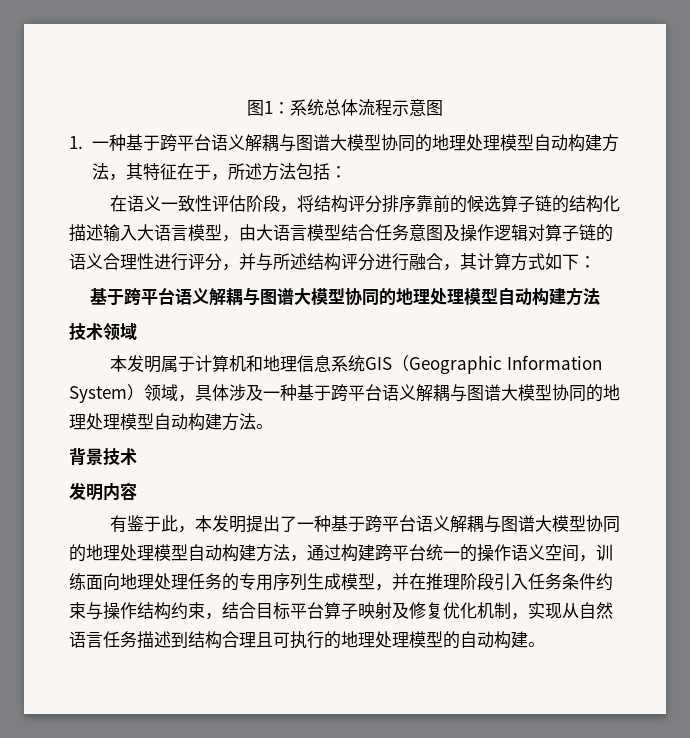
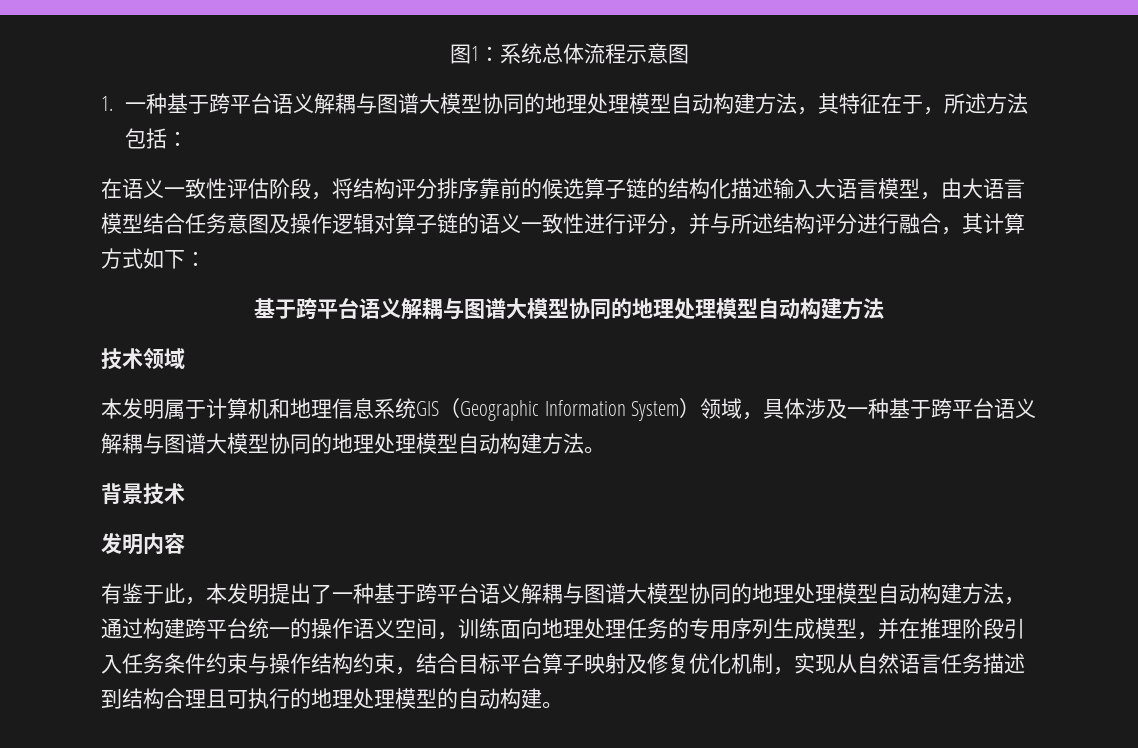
[103,253,137,270] 合理 -> [521,213,563,234] 一致

